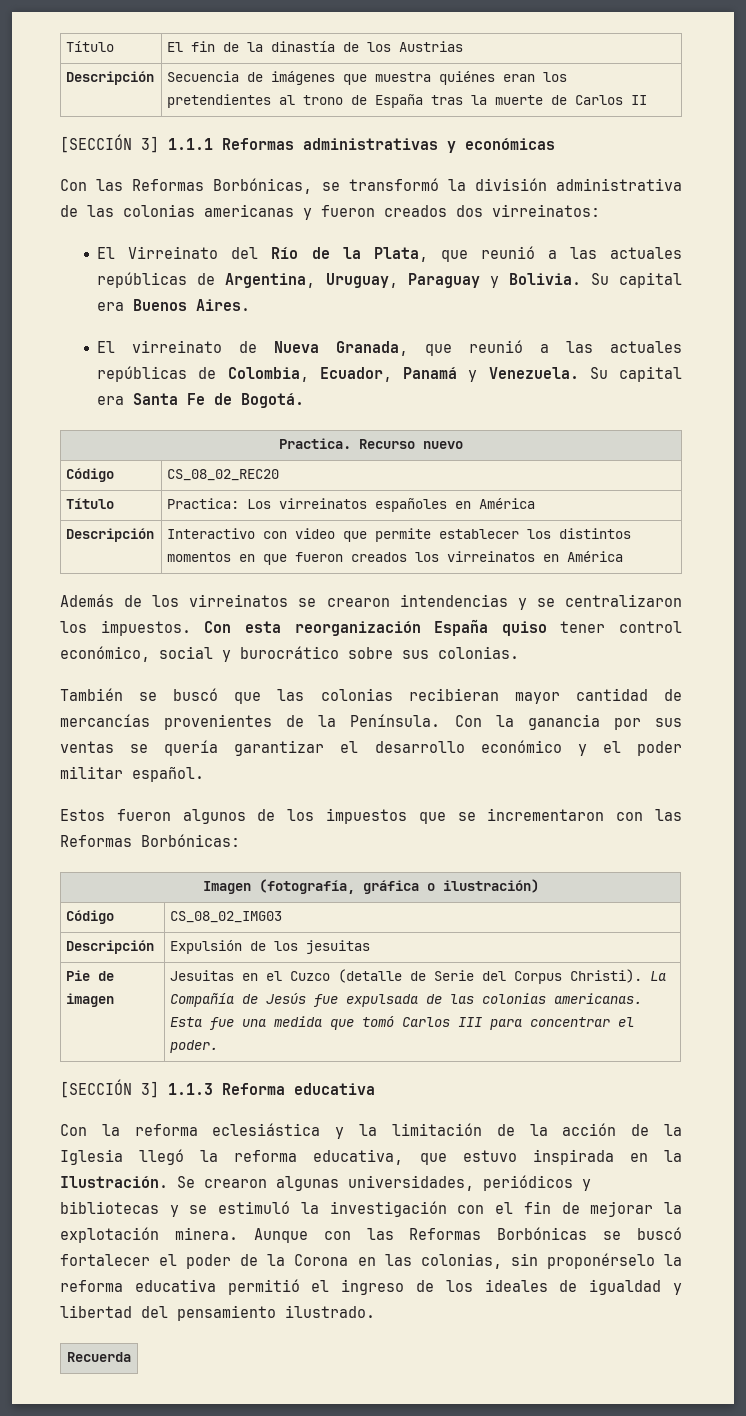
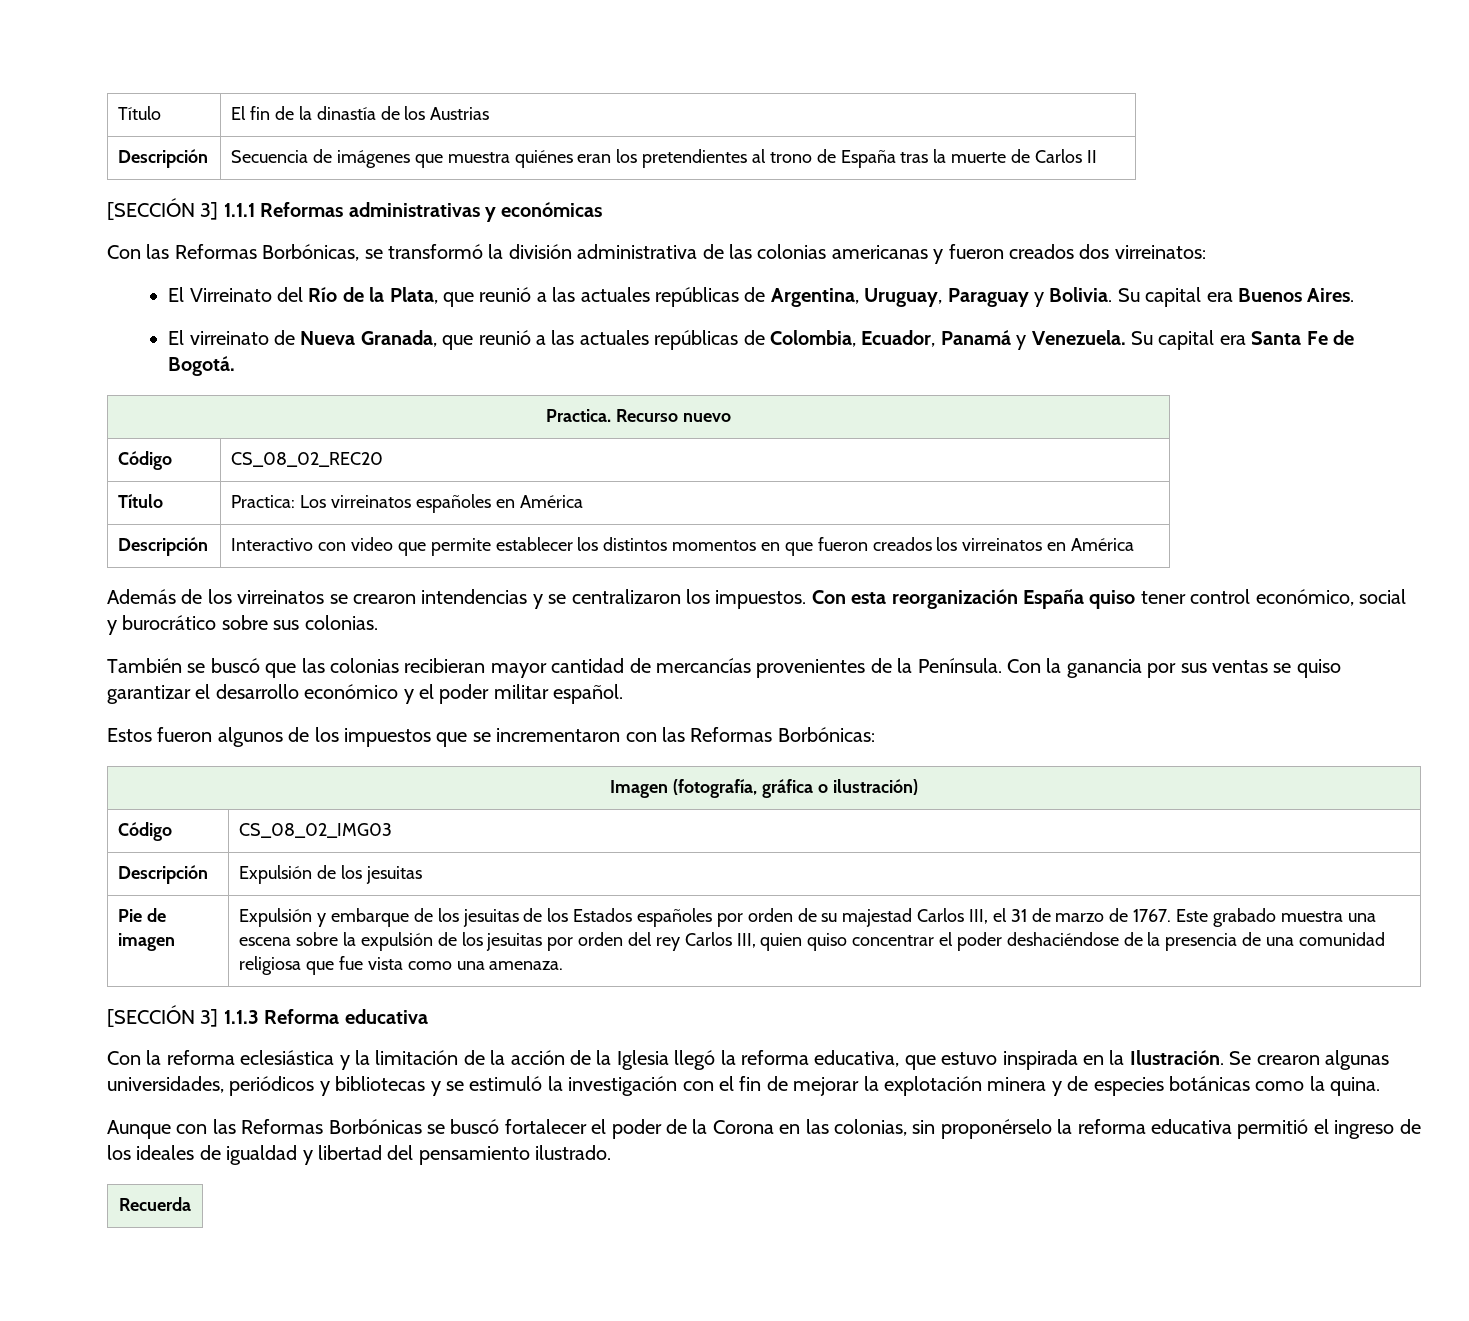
[164,740,219,756] quería -> [1296,659,1341,678] quiso
[170,969,667,984] [170,993,643,1007] [170,1016,635,1030] [170,1040,219,1053] Jesuitas en el Cuzco (detalle de Serie del Corpus Christi). La Compañía de Jesús fue expulsada de las colonias americanas. Esta fue una medida que tomó Carlos III para concentrar el poder. -> [239,908,1376,927] [239,932,1385,951] [239,956,564,975] Expulsión y embarque de los jesuitas de los Estados españoles por orden de su majestad Carlos III, el 31 de marzo de 1767. Este grabado muestra una escena sobre la expulsión de los jesuitas por orden del rey Carlos III, quien quiso concentrar el poder deshaciéndose de la presencia de una comunidad religiosa que fue vista como una amenaza.
[174,1227,238,1240] minera. -> [987,1076,1381,1096] minera y de especies botánicas como la quina. //

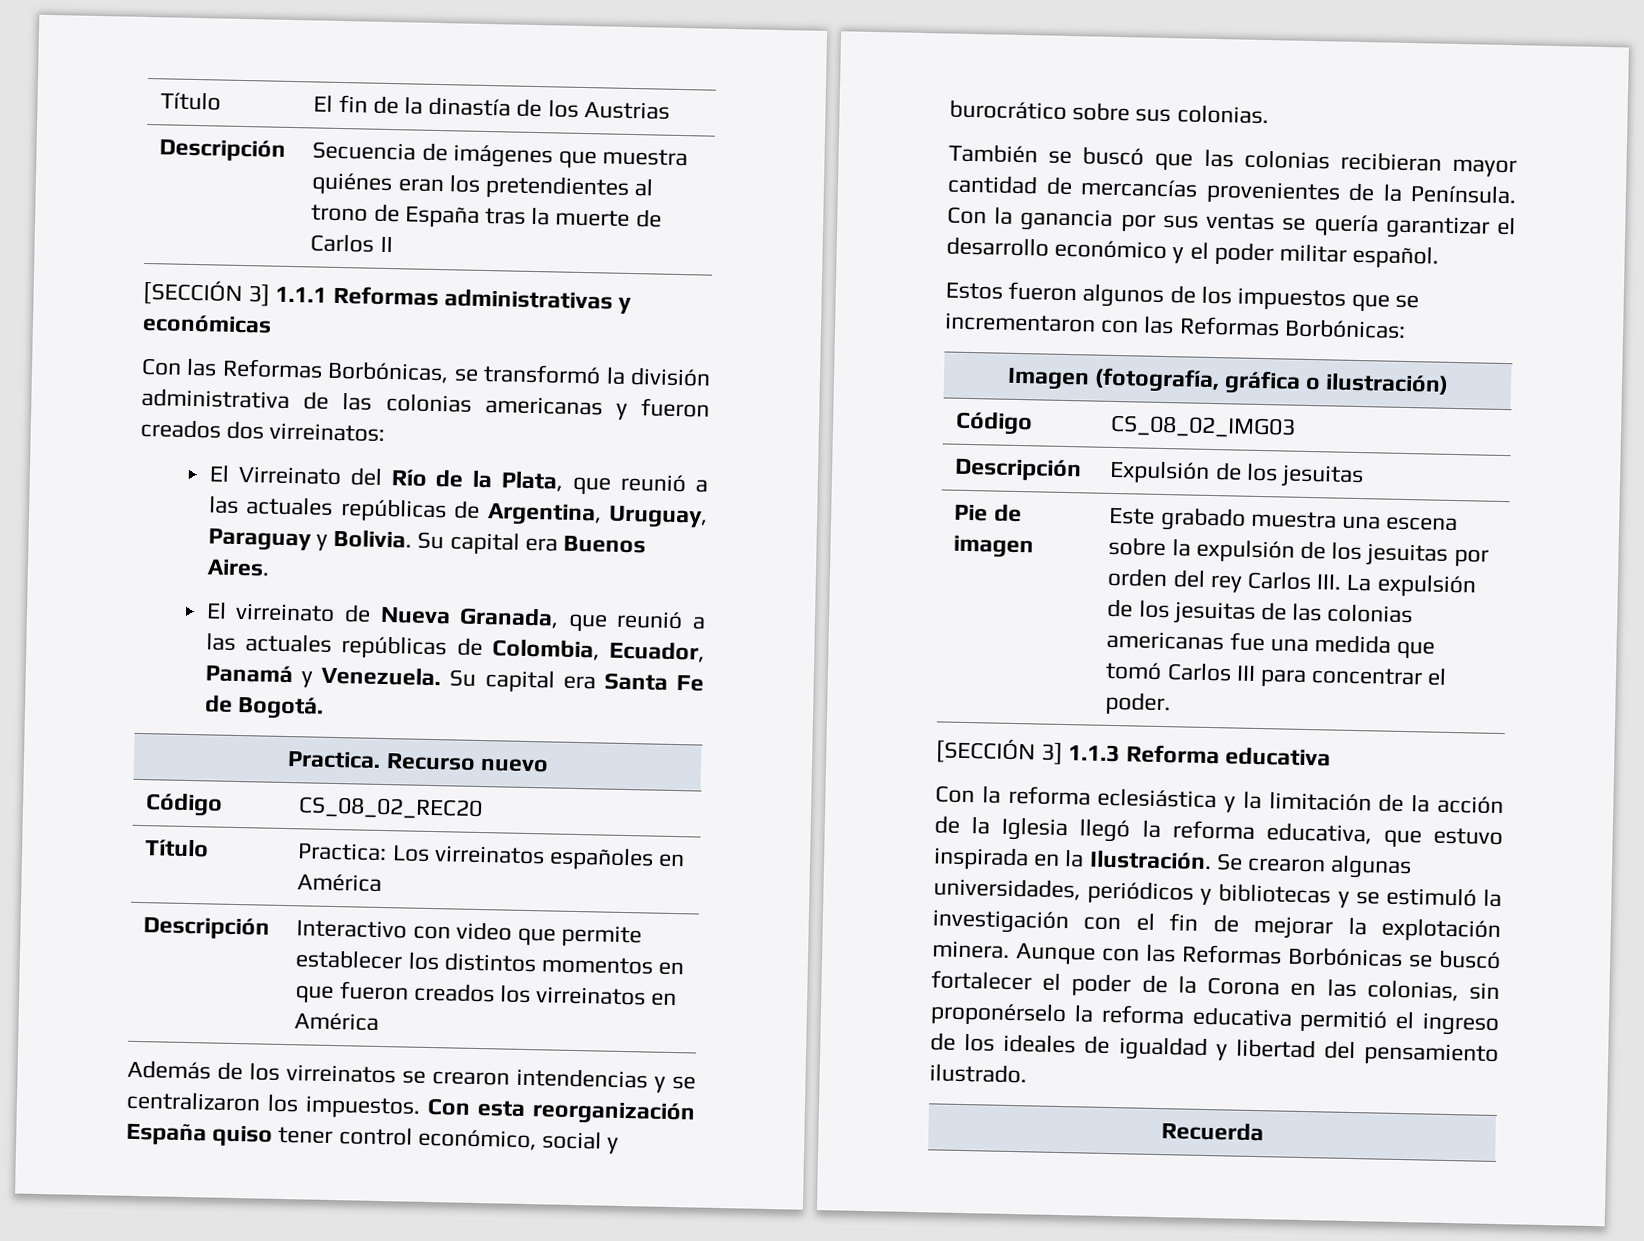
[1296,659,1341,678] quiso -> [1313,214,1379,237] quería
[239,908,1172,927] Expulsión y embarque de los jesuitas de los Estados españoles por orden de su majestad Carlos III, el 31 de marzo de 1767. -> (1035, 546) none
[736,932,1385,951] [239,956,564,975] III, quien quiso concentrar el poder deshaciéndose de la presencia de una comunidad religiosa que fue vista como una amenaza. -> [1316,573,1477,598] [1107,598,1414,625] [1106,630,1436,659] [1105,661,1448,687] [1105,691,1172,716] III. La expulsión de los jesuitas de las colonias americanas fue una medida que tomó Carlos III para concentrar el poder.
[987,1076,1381,1096] minera y de especies botánicas como la quina. // -> [932,940,1010,959] minera.

